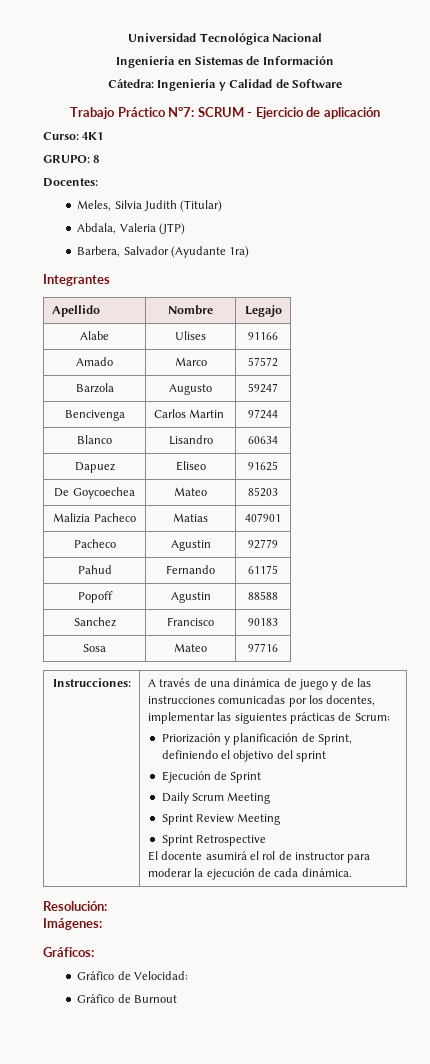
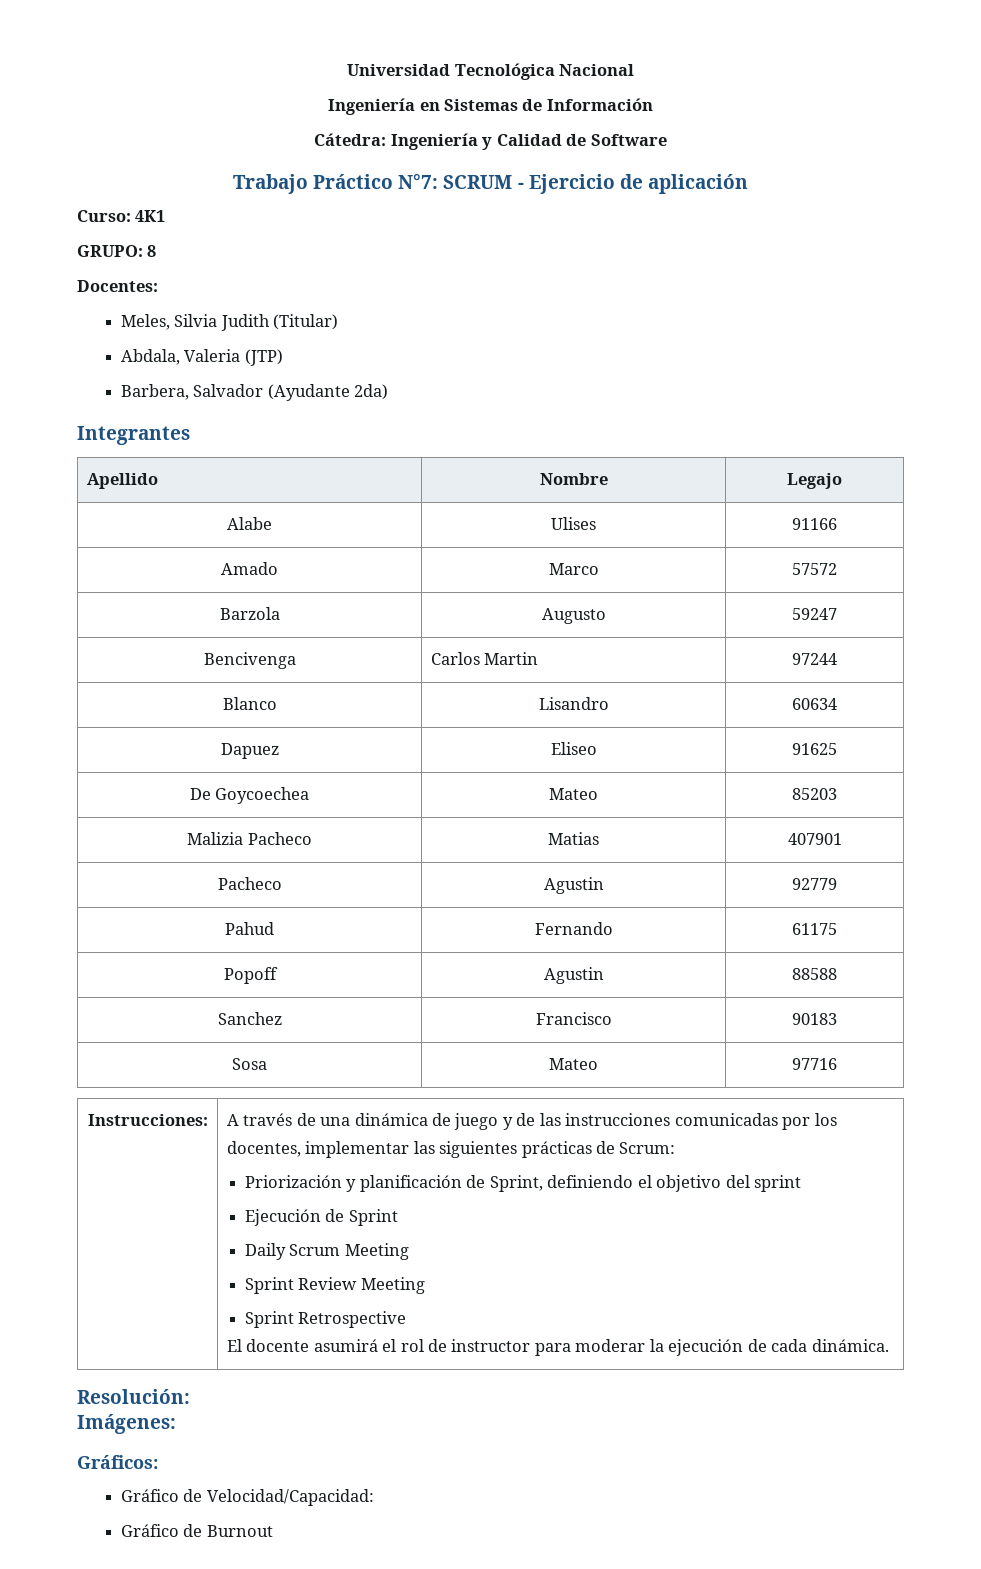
[229,246,250,258] 1ra) -> [354,384,389,400] 2da)
[133,971,188,980] Velocidad: -> [206,1489,374,1506] Velocidad/Capacidad:

